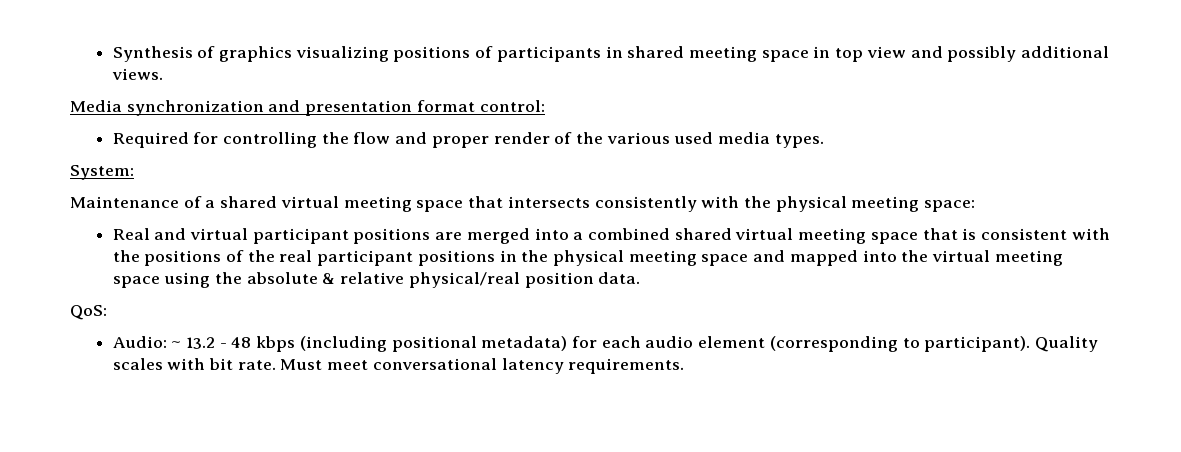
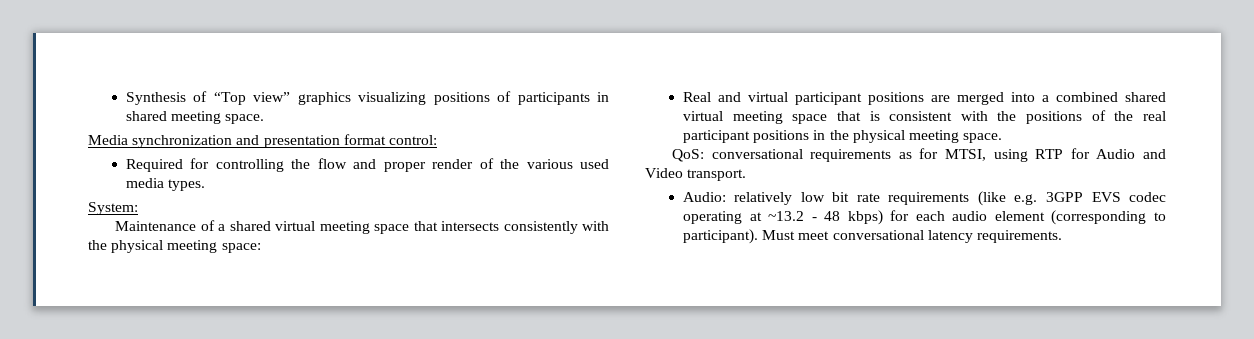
(216, 52) none -> [213,92,291,105] “Top view”
[761,46,1110,62] [111,68,163,80] space in top view and possibly additional views. -> [225,114,265,124] space.
[701,250,1063,266] [112,272,641,288] [70,305,107,320] [112,336,568,352] space and mapped into the virtual meeting space using the absolute & relative physical/real position data. // QoS: // Audio: ~ 13.2 - 48 kbps (including positional metadata) -> [963,133,1003,143] [672,148,1166,162] [645,168,747,181] [682,191,1166,206] [682,210,883,225] space. // QoS: conversational requirements as for MTSI, using RTP for Audio and Video transport. // Audio: relatively low bit rate requirements (like e.g. 3GPP EVS codec operating at ~13.2 - 48 kbps)
[1035,336,1099,352] [112,358,276,370] Quality scales with bit rate. -> (758, 236) none

